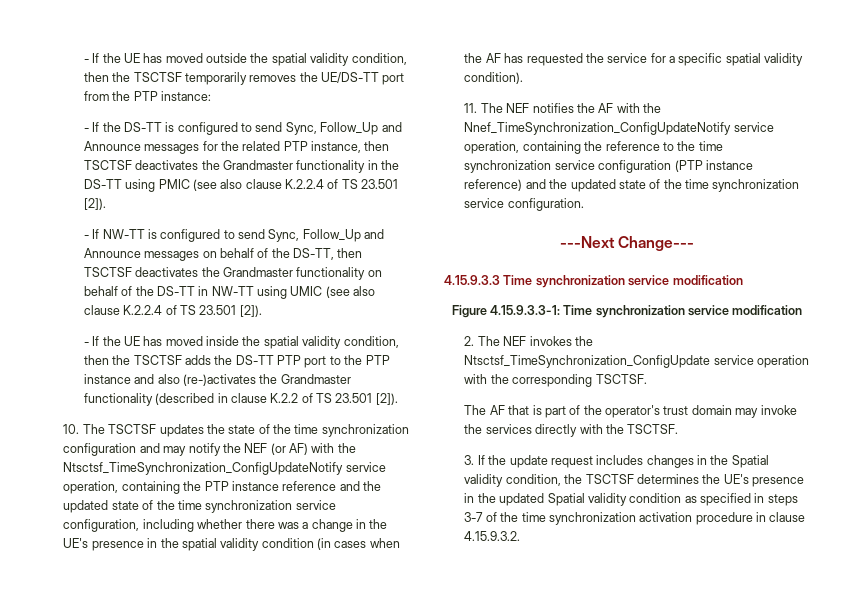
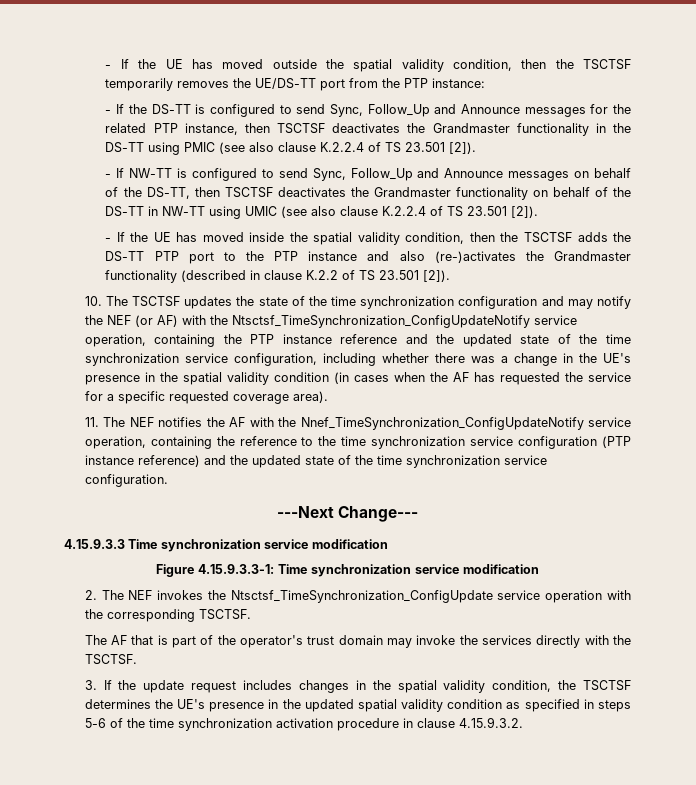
[725,53,804,66] [464,72,524,84] spatial validity condition). -> [168,391,328,404] requested coverage area).
[731,455,769,468] Spatial -> [397,680,437,693] spatial
[547,493,585,506] Spatial -> [357,699,397,712] spatial
[464,512,484,522] 3-7 -> [84,718,106,728] 5-6

